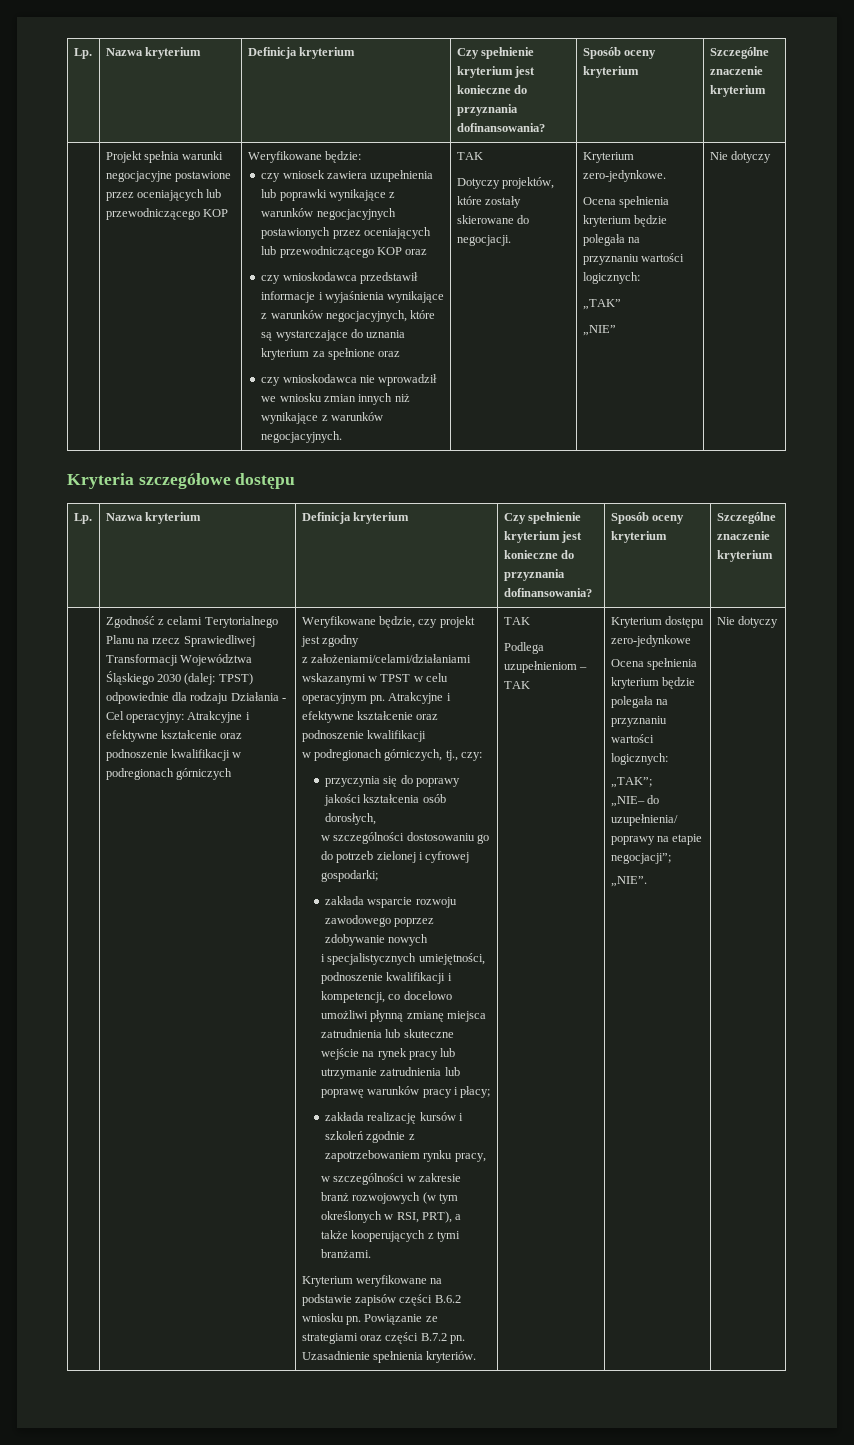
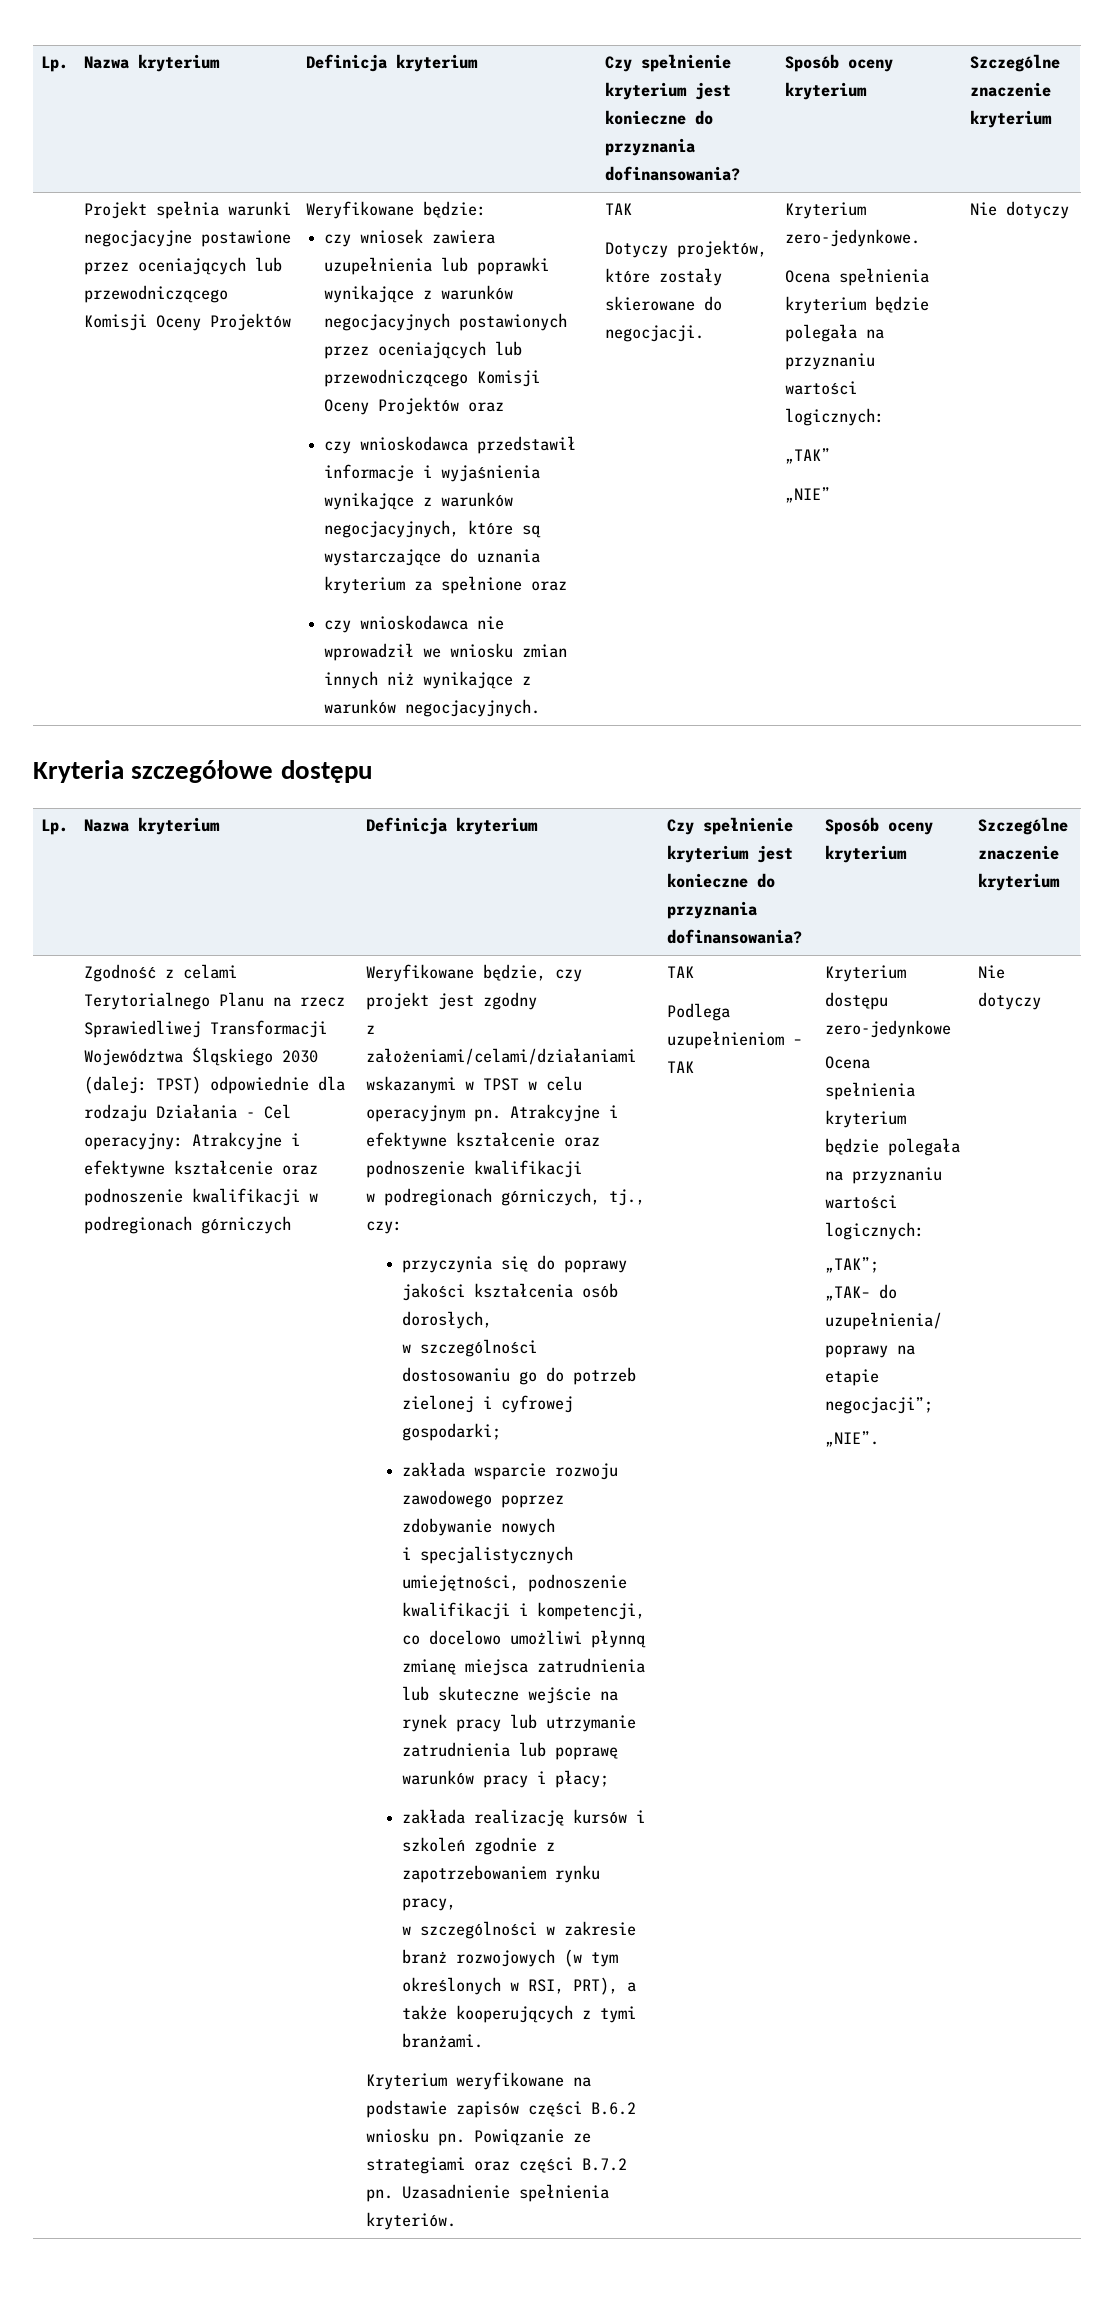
[202,209,228,217] KOP -> [83,313,291,331] Komisji Oceny Projektów
[377,247,403,255] KOP -> [476,370,540,387] [323,397,459,415] Komisji Oceny Projektów
[610,796,645,807] „NIE– -> [824,1286,870,1301] „TAK–

